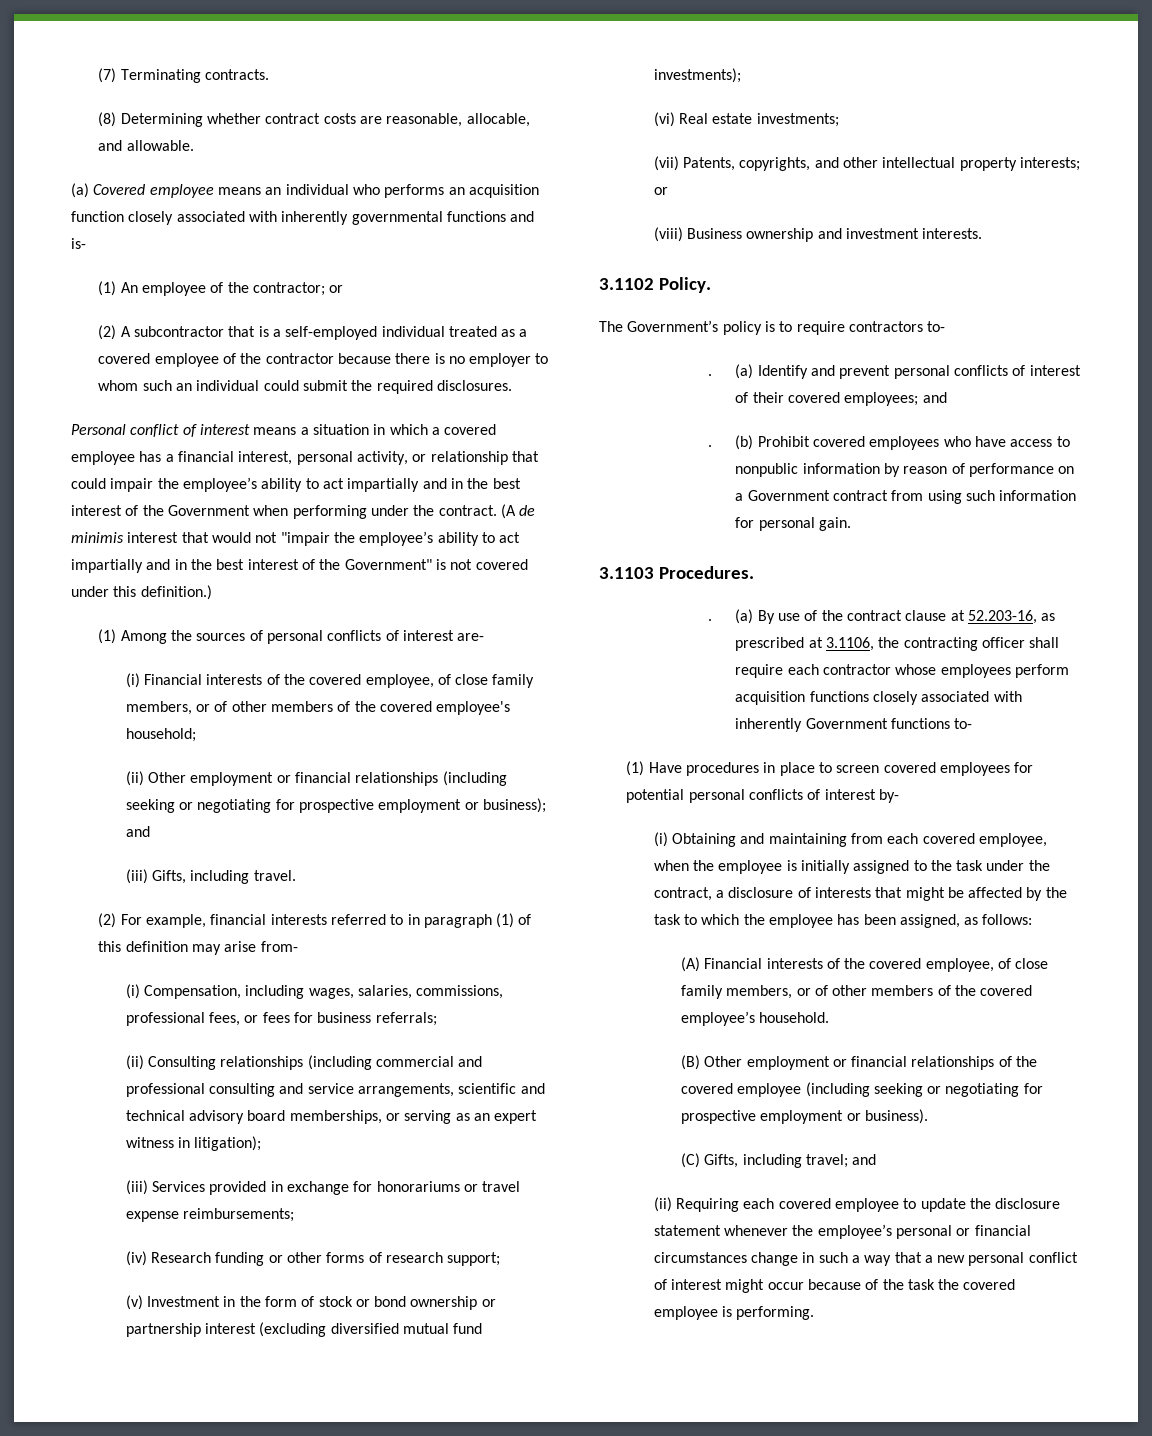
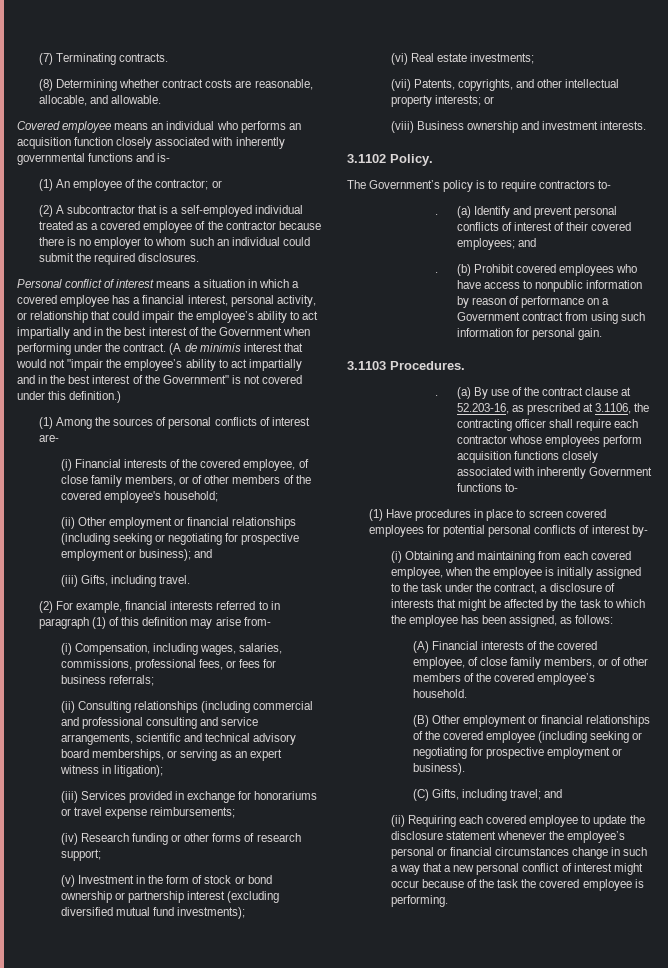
[71,183,89,198] (a) -> (162, 99) none

